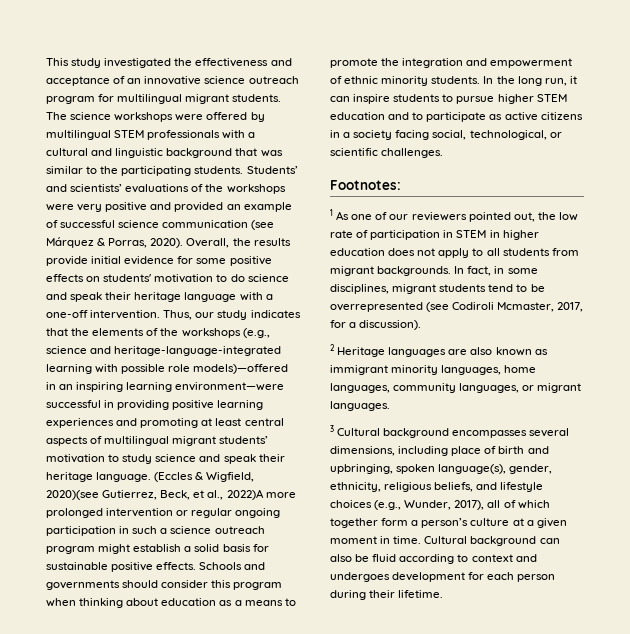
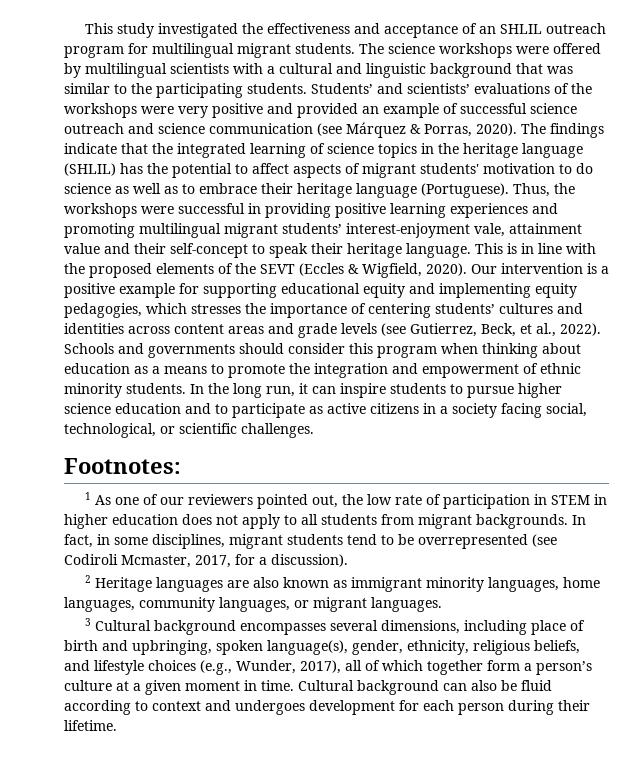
[144,76,246,85] innovative science -> [500,24,543,34] SHLIL
[114,130,221,140] STEM professionals -> [170,63,229,74] scientists
(160, 224) none -> [64,123,205,134] outreach and science
[186,238,291,248] [46,256,272,266] [46,274,101,282] Overall, the results provide initial evidence for some positive effects on -> [521,123,604,138] [64,143,583,158] [64,163,416,178] The findings indicate that the integrated learning of science topics in the heritage language (SHLIL) has the potential to affect aspects of migrant
[46,292,273,302] [46,310,301,320] [46,328,270,338] [46,346,282,356] [46,364,289,374] [46,382,285,392] and speak their heritage language with a one-off intervention. Thus, our study indicates that the elements of the workshops (e.g., science and heritage-language-integrated learning with possible role models)—offered in an inspiring learning environment—were -> [115,183,575,198] [64,203,174,218] as well as to embrace their heritage language (Portuguese). Thus, the workshops were
[201,418,284,426] [46,436,269,446] [46,454,285,464] [46,472,255,482] [46,489,296,500] [46,508,281,518] [46,526,265,536] [46,544,269,554] [46,562,197,572] at least central aspects of multilingual migrant students’ motivation to study science and speak their heritage language. (Eccles & Wigfield, 2020)(see Gutierrez, Beck, et al., 2022)A more prolonged intervention or regular ongoing participation in such a science outreach program might establish a solid basis for sustainable positive effects. -> [139,223,582,238] [64,243,596,258] [64,263,609,278] [64,283,577,298] [64,303,583,318] [64,323,601,338] multilingual migrant students’ interest-enjoyment vale, attainment value and their self-concept to speak their heritage language. This is in line with the proposed elements of the SEVT (Eccles & Wigfield, 2020). Our intervention is a positive example for supporting educational equity and implementing equity pedagogies, which stresses the importance of centering students’ cultures and identities across content areas and grade levels (see Gutierrez, Beck, et al., 2022).
[536,94,567,102] STEM -> [64,403,111,414] science

